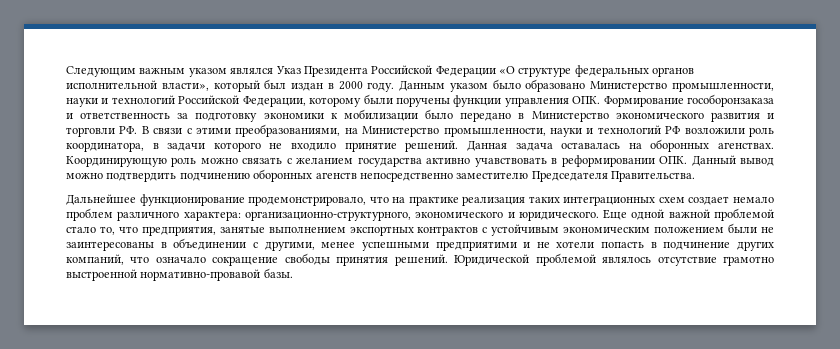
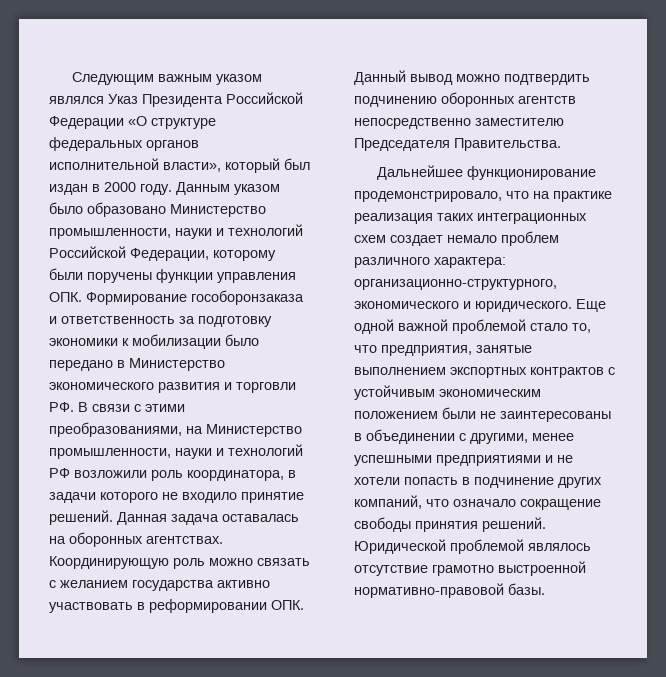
[718,142,775,149] агенствах. -> [146,536,223,544] агентствах.
[474,157,547,167] учавствовать -> [49,602,133,613] участвовать
[315,172,357,179] агенств -> [518,96,576,104] агентств
[435,241,517,251] предприятими -> [436,455,541,466] предприятиями
[140,269,261,281] нормативно-провавой -> [354,583,504,598] нормативно-правовой

